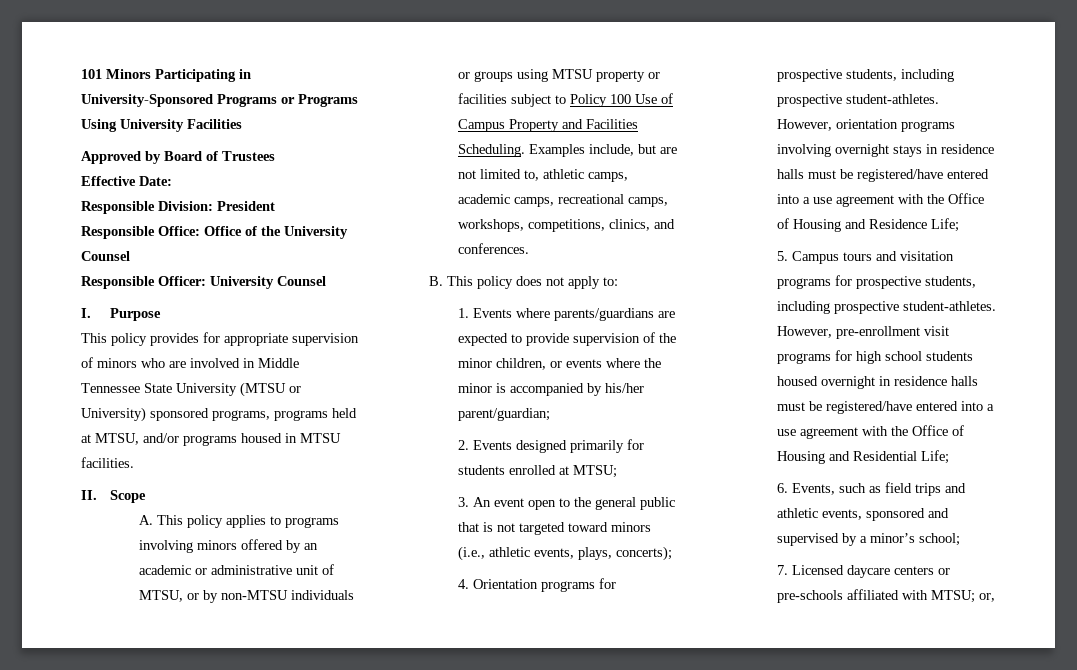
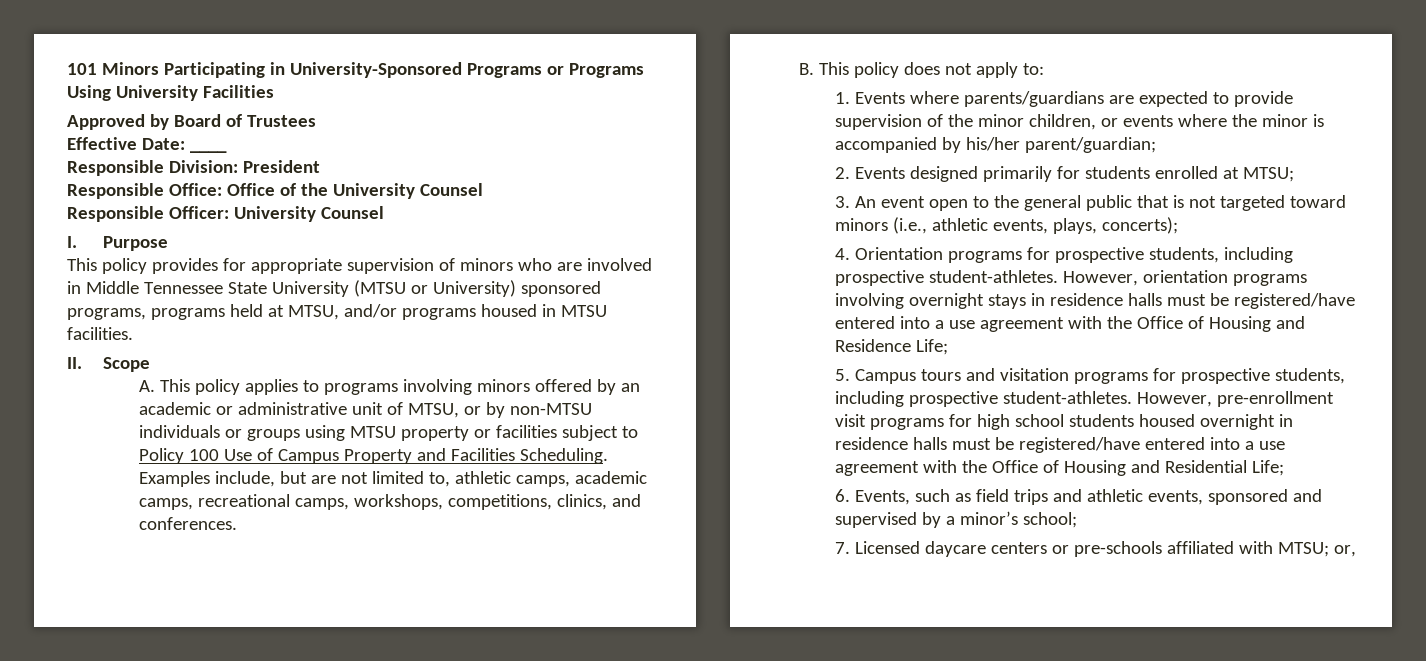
(172, 181) none -> [189,150,227,153] ____

